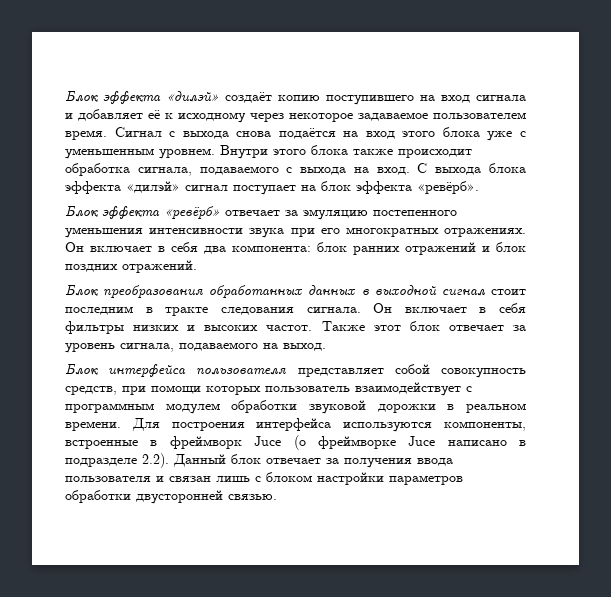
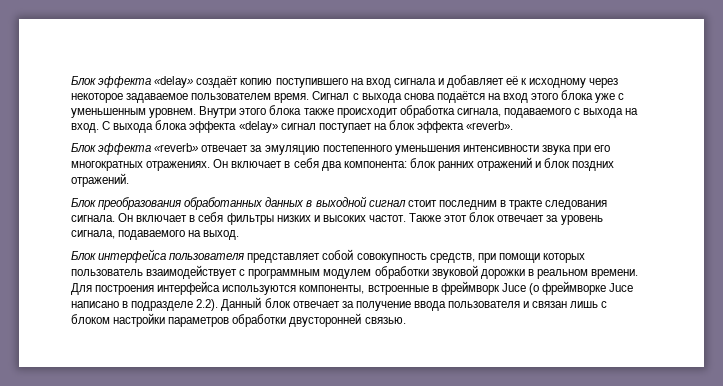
[65,91,219,104] Блок эффекта «дилэй» -> [71,76,194,88] Блок эффекта «delay»
[126,181,180,193] «дилэй» -> [238,121,278,133] «delay»
[417,181,479,194] [65,206,220,220] «ревёрб». // Блок эффекта «ревёрб» -> [466,121,514,130] [71,143,199,155] «reverb». // Блок эффекта «reverb»
[344,458,412,468] получения -> [355,301,411,311] получение

